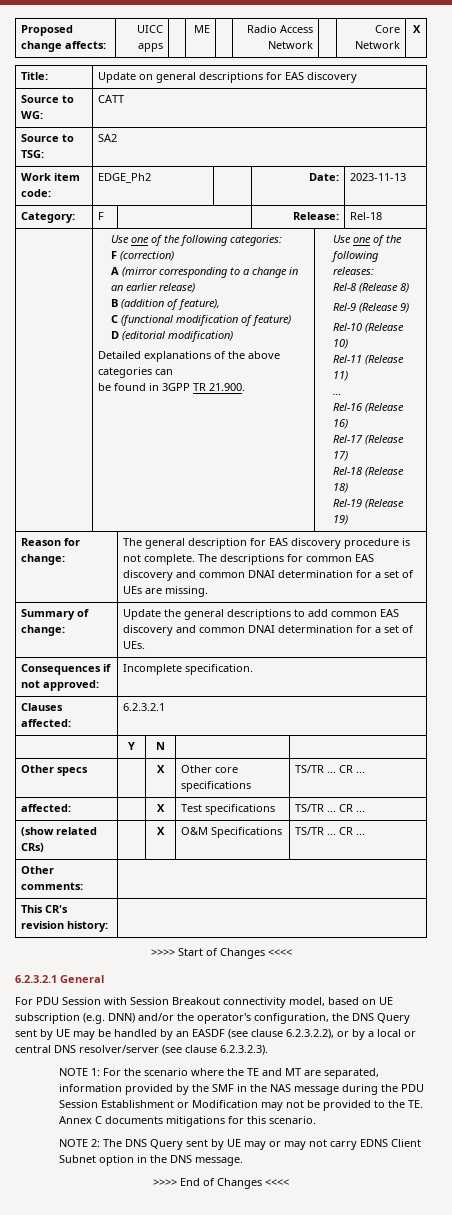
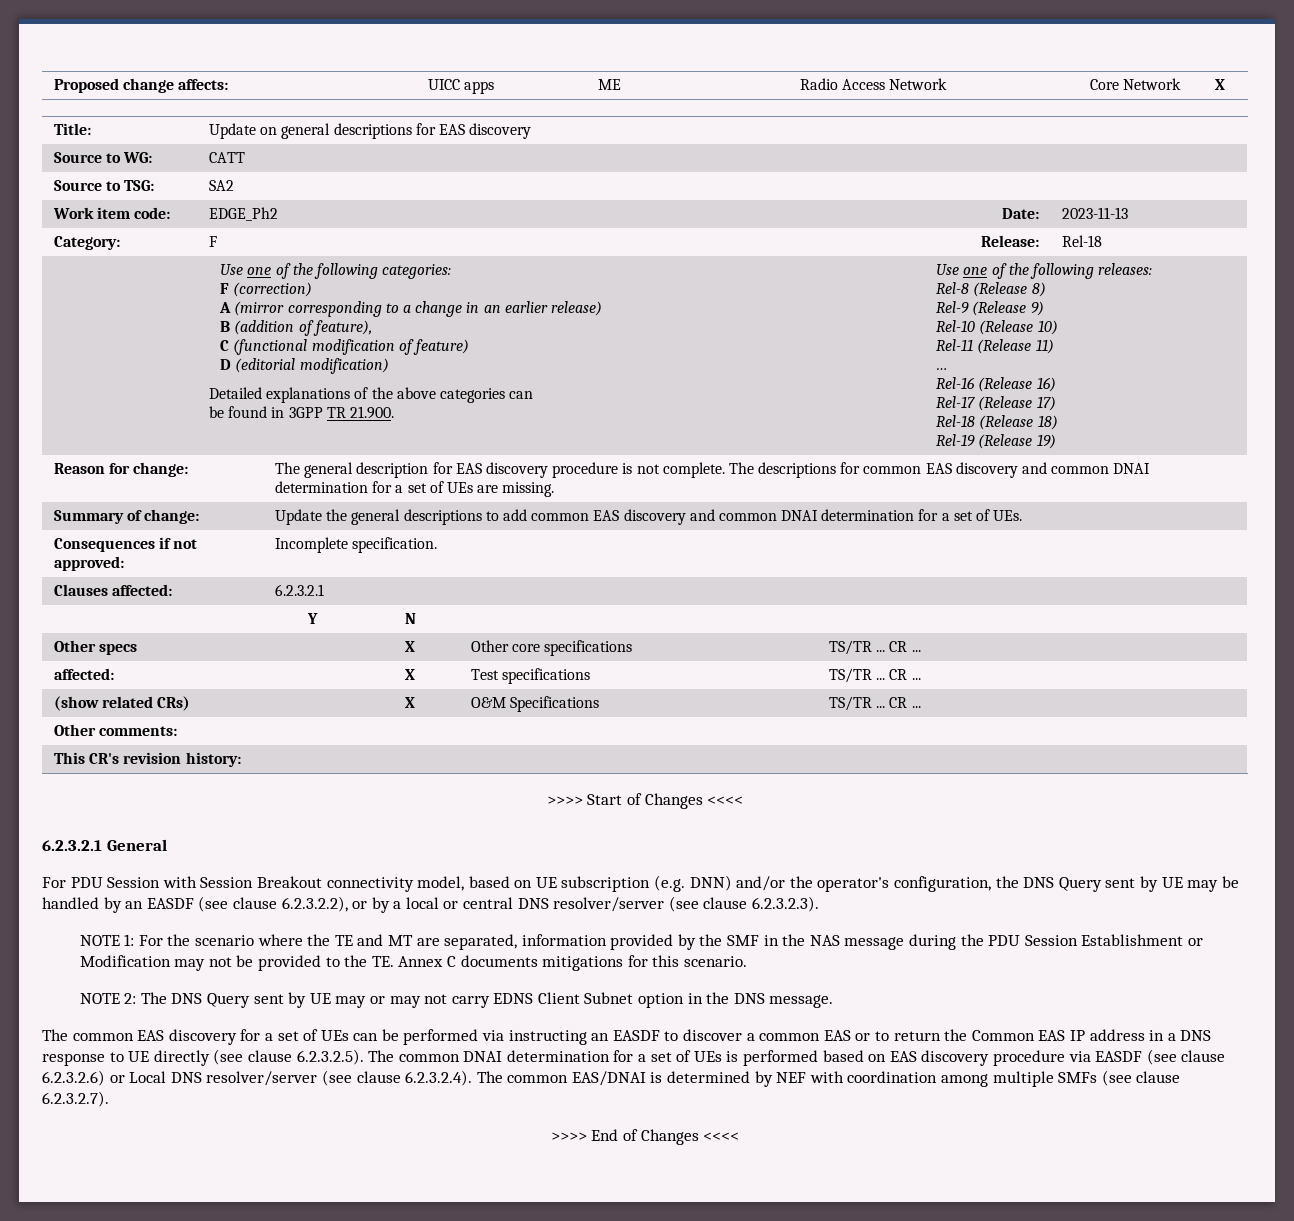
(243, 1161) none -> [42,1029,1212,1045] [42,1049,1226,1066] [42,1070,1181,1087] [42,1091,109,1107] // The common EAS discovery for a set of UEs can be performed via instructing an EASDF to discover a common EAS or to return the Common EAS IP address in a DNS response to UE directly (see clause 6.2.3.2.5). The common DNAI determination for a set of UEs is performed based on EAS discovery procedure via EASDF (see clause 6.2.3.2.6) or Local DNS resolver/server (see clause 6.2.3.2.4). The common EAS/DNAI is determined by NEF with coordination among multiple SMFs (see clause 6.2.3.2.7).

